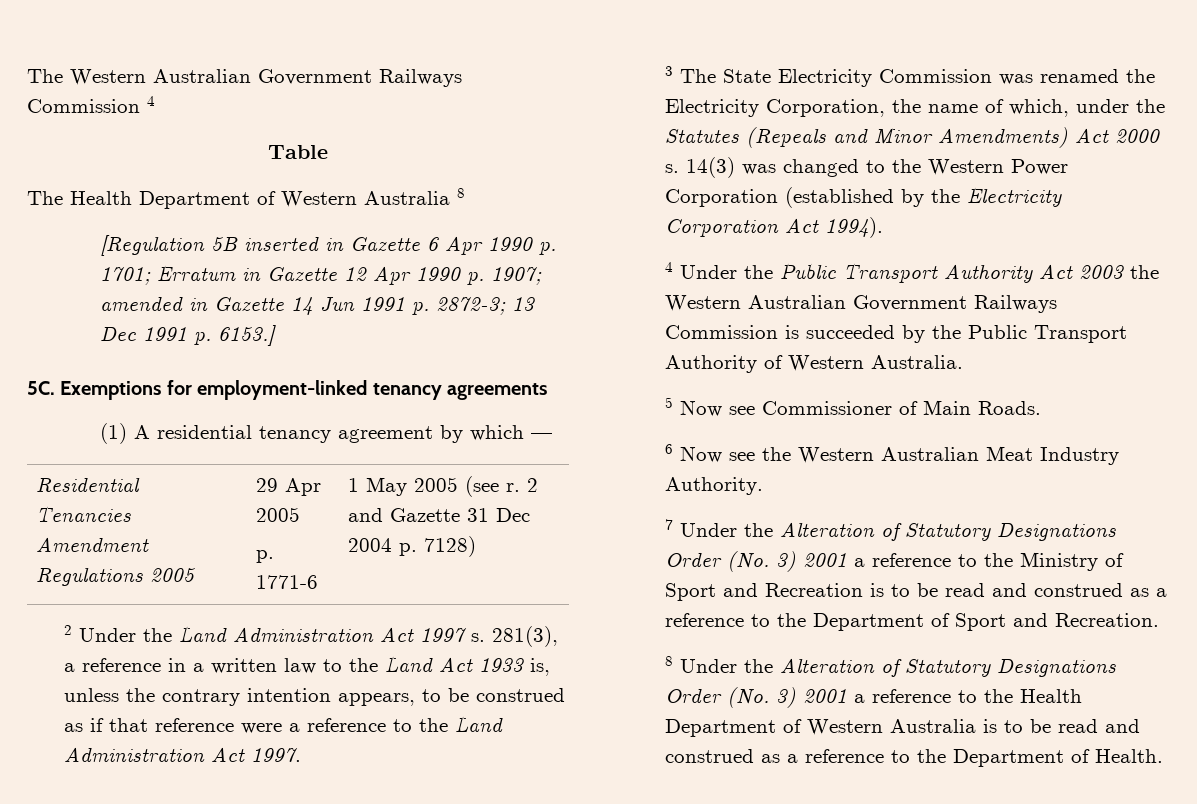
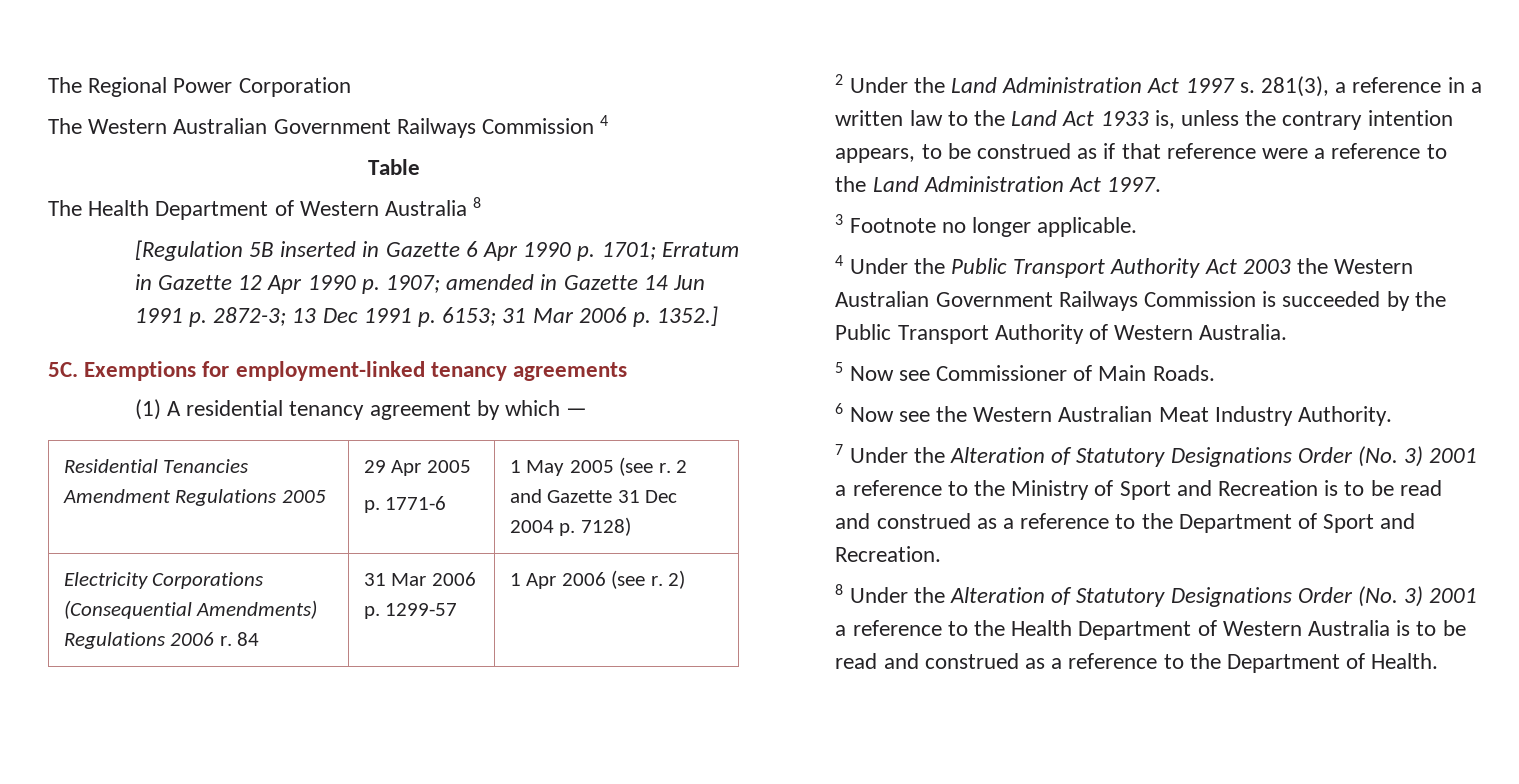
[27,69,63,83] The -> [48,77,351,97] [48,118,82,134] The Regional Power Corporation // The
[217,325,276,346] 6153.] -> [442,306,719,327] 6153; 31 Mar 2006 p. 1352.]
(476, 546) none -> [63,572,264,589] [63,600,318,619] [63,632,260,649] [363,572,476,586] [363,603,458,619] [509,570,686,589] // Electricity Corporations (Consequential Amendments) Regulations 2006 r. 84 | 31 Mar 2006 p. 1299-57 | 1 Apr 2006 (see r. 2)
[679,69,1155,87] [664,99,1165,117] [664,127,1160,148] [664,157,1068,178] [664,187,1062,208] [664,217,883,238] The State Electricity Commission was renamed the Electricity Corporation, the name of which, under the Statutes (Repeals and Minor Amendments) Act 2000 s. 14(3) was changed to the Western Power Corporation (established by the Electricity Corporation Act 1994). -> [849,217,1138,237] Footnote no longer applicable.

